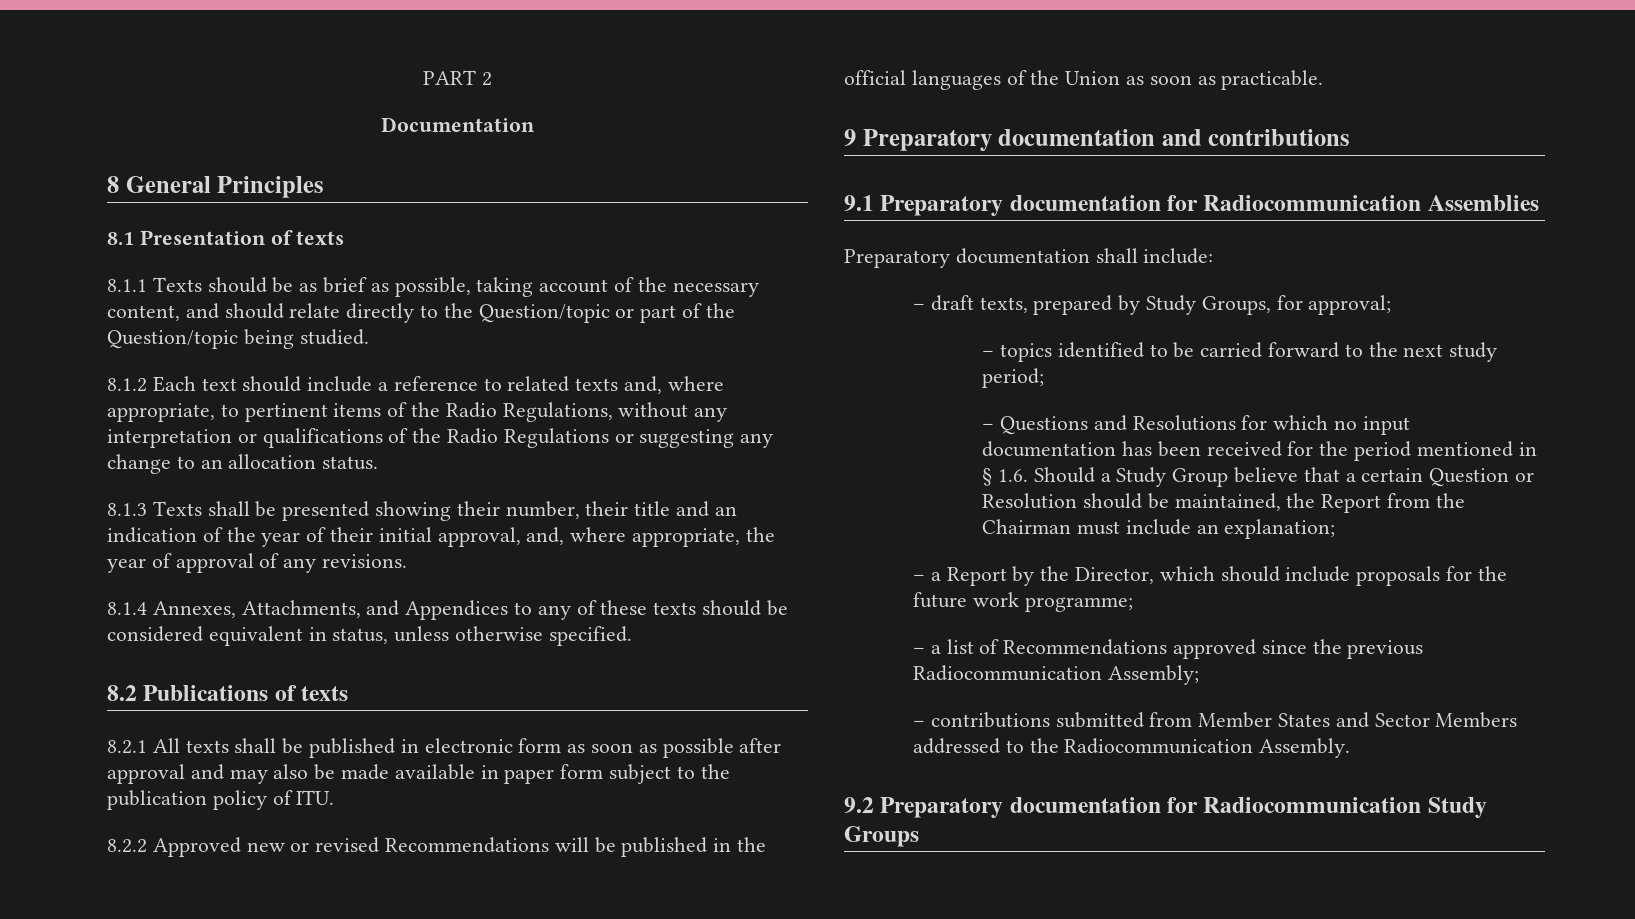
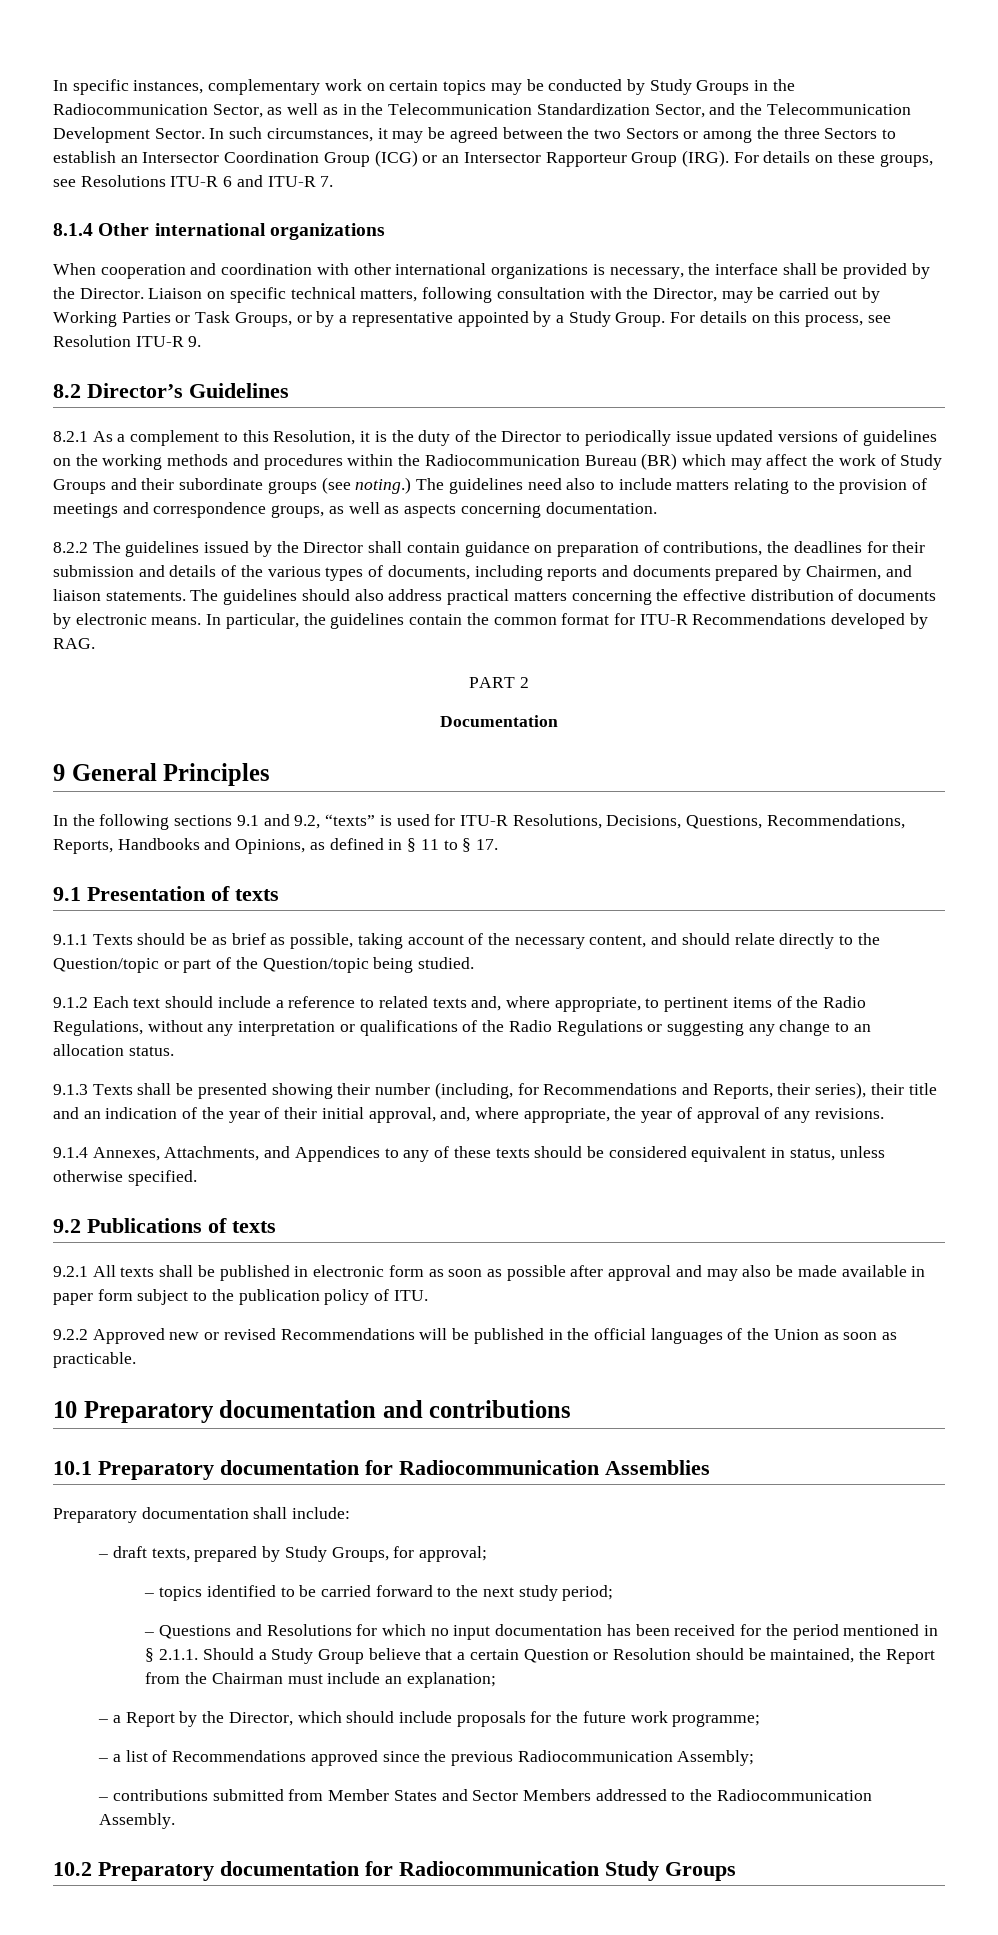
(423, 77) none -> [53,79,795,95] [53,103,911,118] [53,127,897,143] [53,150,933,167] [53,175,334,187] [53,223,385,240] [53,263,930,279] [53,287,880,303] [53,311,891,327] [53,335,202,347] [53,383,289,398] [53,430,937,446] [53,453,943,470] [53,477,928,494] [53,502,657,518] [53,541,926,557] [53,565,912,581] [53,589,937,605] [53,613,928,629] [53,638,95,649] In specific instances, complementary work on certain topics may be conducted by Study Groups in the Radiocommunication Sector, as well as in the Telecommunication Standardization Sector, and the Telecommunication Development Sector. In such circumstances, it may be agreed between the two Sectors or among the three Sectors to establish an Intersector Coordination Group (ICG) or an Intersector Rapporteur Group (IRG). For details on these groups, see Resolutions ITU-R 6 and ITU-R 7. // 8.1.4 Other international organizations // When cooperation and coordination with other international organizations is necessary, the interface shall be provided by the Director. Liaison on specific technical matters, following consultation with the Director, may be carried out by Working Parties or Task Groups, or by a representative appointed by a Study Group. For details on this process, see Resolution ITU-R 9. // 8.2 Director’s Guidelines // 8.2.1 As a complement to this Resolution, it is the duty of the Director to periodically issue updated versions of guidelines on the working methods and procedures within the Radiocommunication Bureau (BR) which may affect the work of Study Groups and their subordinate groups (see noting.) The guidelines need also to include matters relating to the provision of meetings and correspondence groups, as well as aspects concerning documentation. // 8.2.2 The guidelines issued by the Director shall contain guidance on preparation of contributions, the deadlines for their submission and details of the various types of documents, including reports and documents prepared by Chairmen, and liaison statements. The guidelines should also address practical matters concerning the effective distribution of documents by electronic means. In particular, the guidelines contain the common format for ITU-R Recommendations developed by RAG. //
[107,176,119,193] 8 -> [53,764,65,781] 9
[107,232,134,245] 8.1 -> [53,814,905,830] [53,838,498,854] [53,887,81,901] In the following sections 9.1 and 9.2, “texts” is used for ITU-R Resolutions, Decisions, Questions, Recommendations, Reports, Handbooks and Opinions, as defined in § 11 to § 17. // 9.1
[107,279,147,292] 8.1.1 -> [53,934,88,945] 9.1.1
[107,378,147,392] 8.1.2 -> [53,997,88,1008] 9.1.2
[107,503,147,516] 8.1.3 -> [53,1084,88,1095] 9.1.3
[505,501,580,519] number, -> [375,1082,867,1099] number (including, for Recommendations and Reports, their series),
[107,602,147,615] 8.1.4 -> [53,1147,88,1158] 9.1.4
[107,685,137,701] 8.2 -> [53,1219,81,1233] 9.2
[107,740,147,754] 8.2.1 -> [53,1266,88,1277] 9.2.1
[107,839,147,853] 8.2.2 -> [53,1329,88,1340] 9.2.2
[844,129,856,146] 9 -> [53,1401,77,1418] 10
[844,195,874,211] 9.1 -> [53,1461,92,1475] 10.1
[997,469,1028,482] 1.6. -> [159,1649,199,1660] 2.1.1.
[844,797,874,813] 9.2 -> [53,1862,92,1876] 10.2

